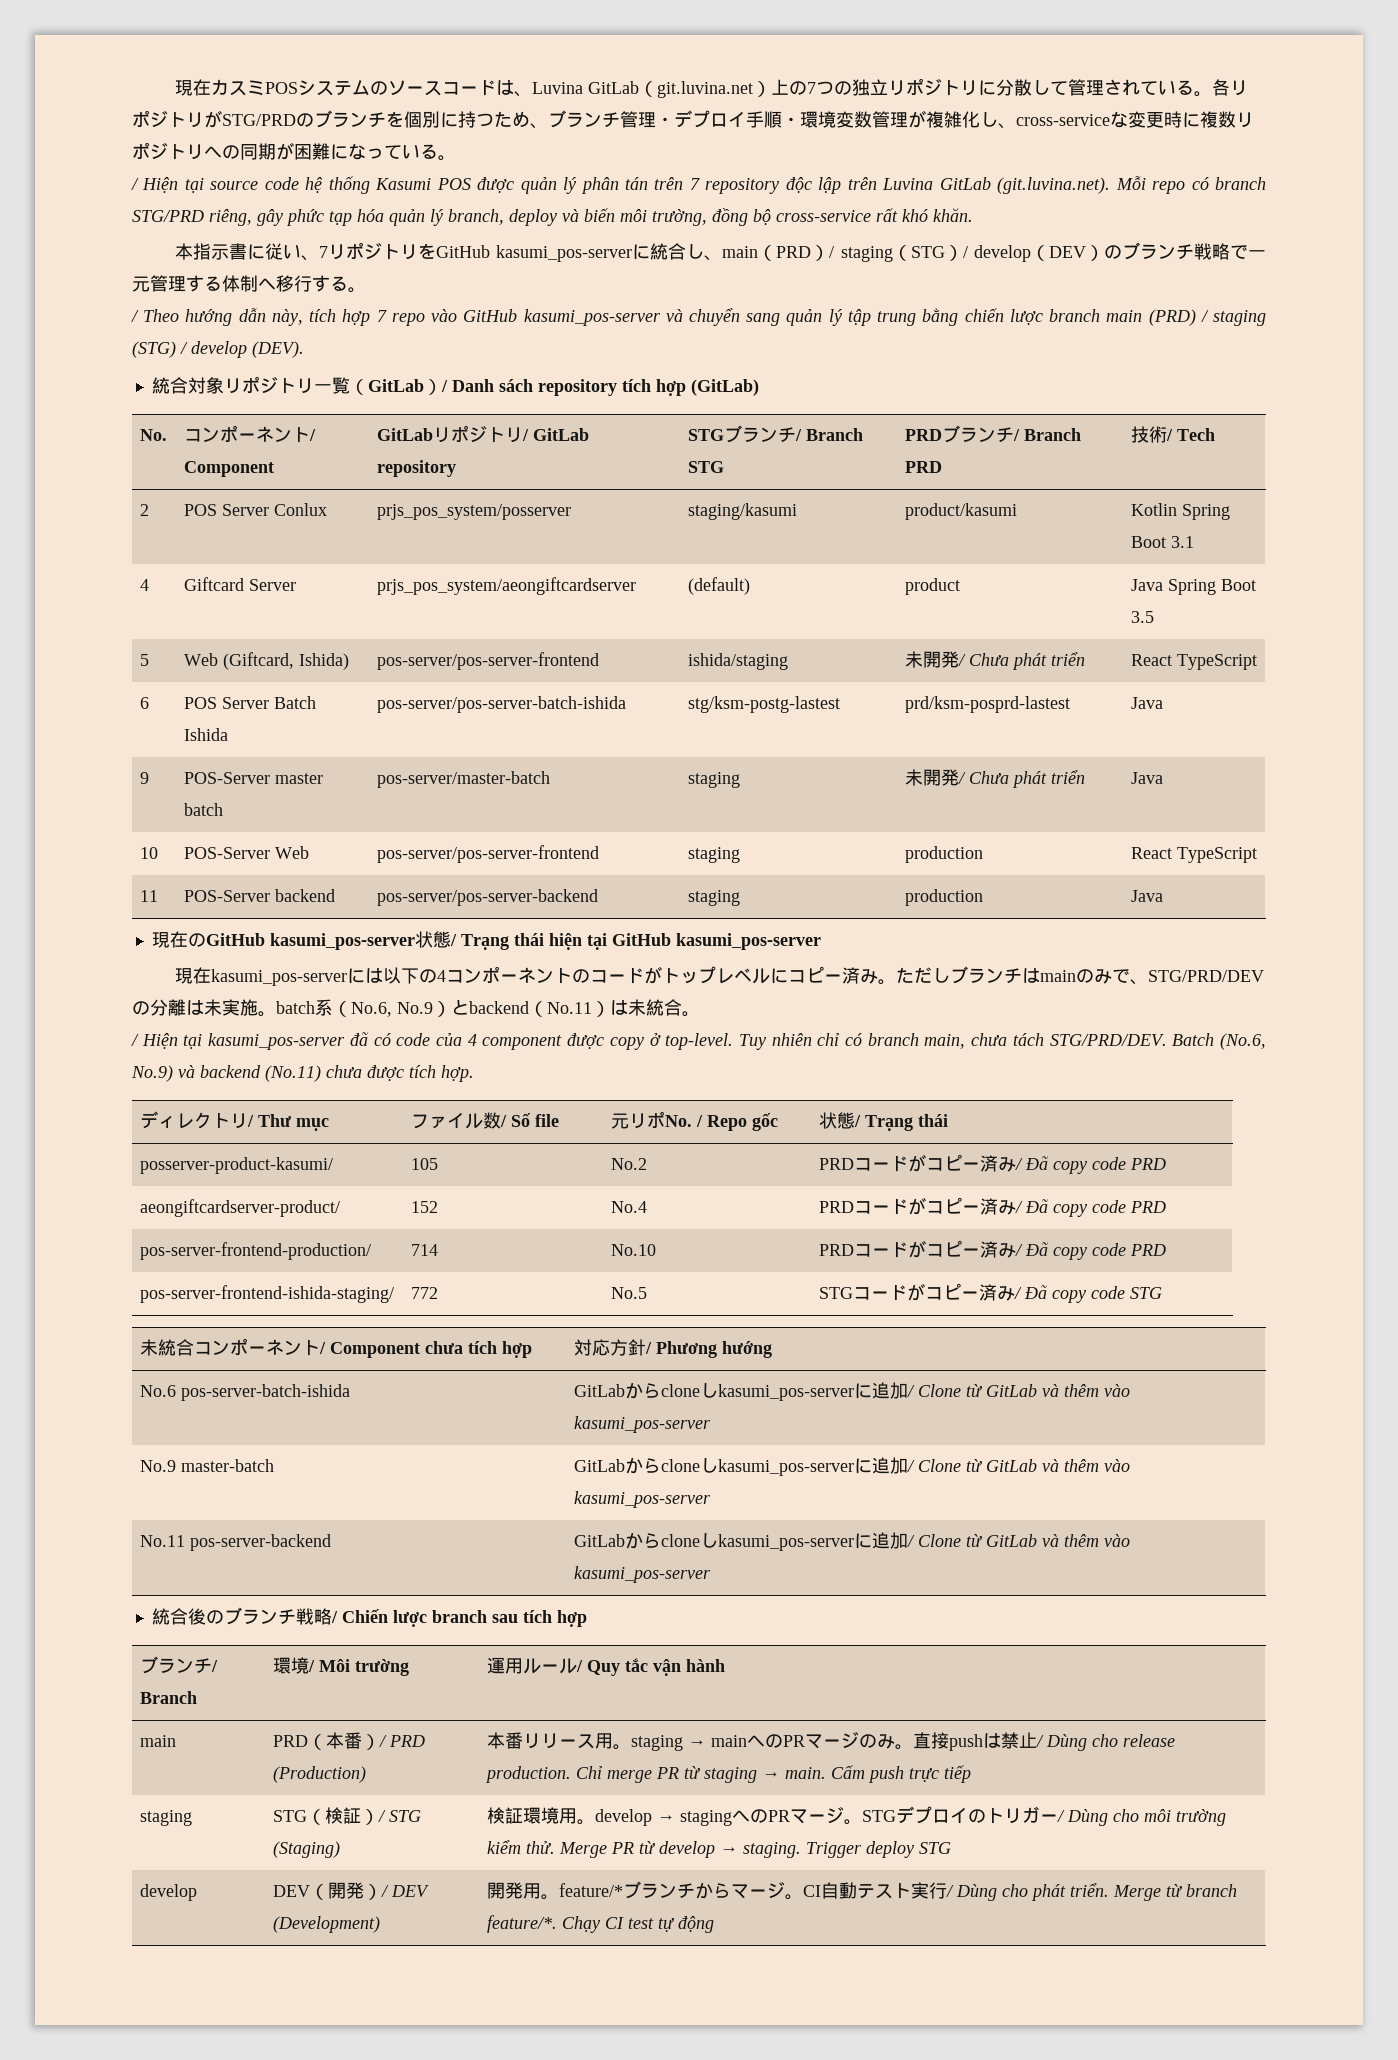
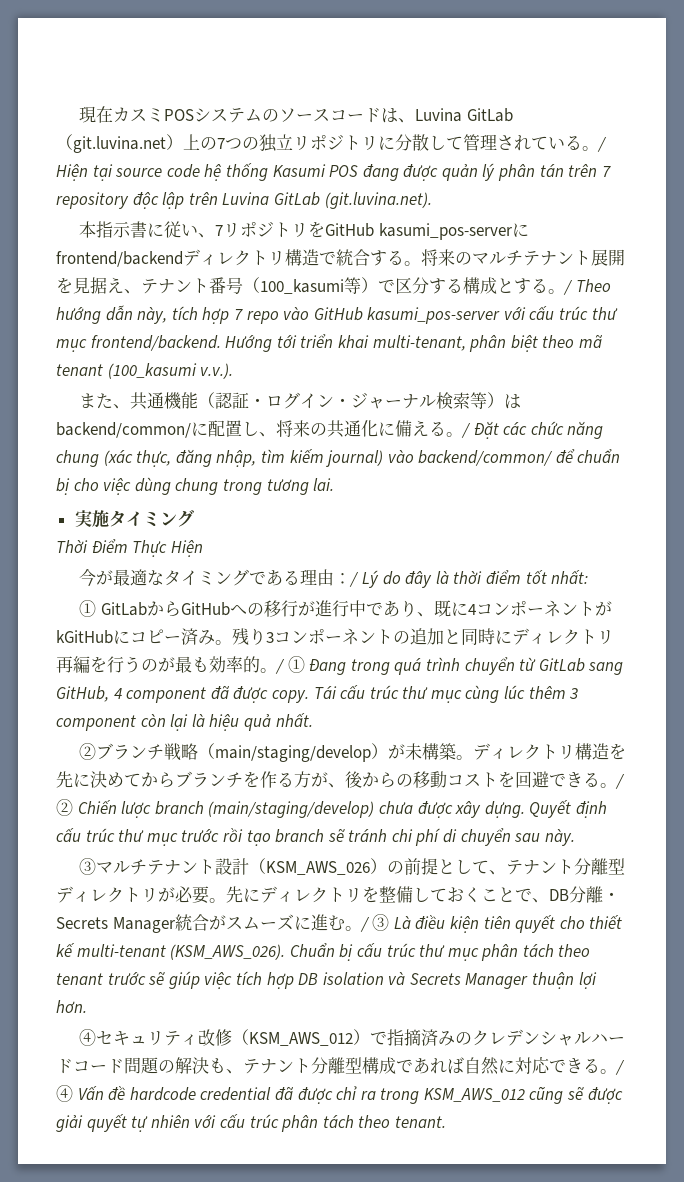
[1212,79,1249,96] [132,110,1254,129] [132,142,456,161] 各リポジトリがSTG/PRDのブランチを個別に持つため、ブランチ管理・デプロイ手順・環境変数管理が複雑化し、cross-serviceな変更時に複数リポジトリへの同期が困難になっている。 // -> (599, 148) none
(471, 184) none -> [362,164,399,181] đang
[1115,176,1266,194] [132,208,973,226] Mỗi repo có branch STG/PRD riêng, gây phức tạp hóa quản lý branch, deploy và biến môi trường, đồng bộ cross-service rất khó khăn. -> (432, 200) none
[650,242,1266,262] [132,275,366,293] 統合し、main（PRD）/ staging（STG）/ develop（DEV）のブランチ戦略で一元管理する体制へ移行する。 // -> [56,249,625,267] [56,277,565,294] frontend/backendディレクトリ構造で統合する。将来のマルチテナント展開を見据え、テナント番号（100_kasumi等）で区分する構成とする。
[665,308,1267,326] [132,341,304,358] [151,376,759,396] [140,429,168,441] [184,425,317,443] [184,461,275,477] [377,425,590,443] [377,460,457,477] [688,425,864,443] [688,461,725,473] [905,425,1082,443] [905,461,943,473] [1131,426,1216,443] [140,504,150,516] [184,503,328,516] [377,504,572,520] [688,503,798,520] [905,503,1018,520] [1131,503,1231,520] [1131,536,1195,548] [140,579,150,591] [184,577,297,591] [377,577,637,595] [688,577,751,595] [905,578,961,595] [1131,579,1257,595] [1131,611,1155,623] [140,654,150,666] [184,652,350,670] [377,652,600,670] [688,653,789,670] [905,651,1086,670] [1131,654,1258,670] [140,697,150,709] [184,696,317,709] [184,728,229,741] [377,696,627,713] [688,696,841,713] [905,696,1071,713] [1131,697,1164,709] [140,772,150,784] [184,772,324,784] [184,803,224,816] [377,771,551,788] [688,772,741,788] [905,769,1086,788] [1131,772,1164,784] [140,847,159,859] [184,846,310,859] [377,845,600,863] [688,847,741,863] [905,846,984,863] [1131,847,1258,863] [140,890,159,902] [184,889,336,902] [377,889,599,906] [688,890,741,906] [905,889,984,906] [1131,890,1164,902] [151,931,821,950] [175,967,438,986] và chuyển sang quản lý tập trung bằng chiến lược branch main (PRD) / staging (STG) / develop (DEV). // 統合対象リポジトリ一覧（GitLab）/ Danh sách repository tích hợp (GitLab) // No. | コンポーネント/ Component | GitLabリポジトリ/ GitLab repository | STGブランチ/ Branch STG | PRDブランチ/ Branch PRD | 技術/ Tech // 2 | POS Server Conlux | prjs_pos_system/posserver | staging/kasumi | product/kasumi | Kotlin Spring Boot 3.1 // 4 | Giftcard Server | prjs_pos_system/aeongiftcardserver | (default) | product | Java Spring Boot 3.5 // 5 | Web (Giftcard, Ishida) | pos-server/pos-server-frontend | ishida/staging | 未開発/ Chưa phát triển | React TypeScript // 6 | POS Server Batch Ishida | pos-server/pos-server-batch-ishida | stg/ksm-postg-lastest | prd/ksm-posprd-lastest | Java // 9 | POS-Server master batch | pos-server/master-batch | staging | 未開発/ Chưa phát triển | Java // 10 | POS-Server Web | pos-server/pos-server-frontend | staging | production | React TypeScript // 11 | POS-Server backend | pos-server/pos-server-backend | staging | production | Java // 現在のGitHub kasumi_pos-server状態/ Trạng thái hiện tại GitHub kasumi_pos-server // 現在kasumi_pos-serverには以下の -> [503,306,618,320] [56,334,602,352] [56,363,234,379] [79,392,522,410] [56,420,604,439] [56,449,621,467] [56,477,335,495] [74,510,194,528] [56,539,203,557] [79,568,589,588] [79,600,468,617] với cấu trúc thư mục frontend/backend. Hướng tới triển khai multi-tenant, phân biệt theo mã tenant (100_kasumi v.v.). // また、共通機能（認証・ログイン・ジャーナル検索等）はbackend/common/に配置し、将来の共通化に備える。/ Đặt các chức năng chung (xác thực, đăng nhập, tìm kiếm journal) vào backend/common/ để chuẩn bị cho việc dùng chung trong tương lai. // 実施タイミング // Thời Điểm Thực Hiện // 今が最適なタイミングである理由：/ Lý do đây là thời điểm tốt nhất: // ① GitLabからGitHubへの移行が進行中であり、既に
[572,966,1265,985] [132,999,700,1017] [131,1032,1266,1050] [131,1065,474,1082] [140,1111,330,1131] [411,1112,560,1129] [611,1111,779,1131] [819,1112,949,1131] [140,1157,334,1174] [411,1158,439,1170] [611,1158,648,1170] [819,1154,1167,1174] [140,1199,341,1217] [411,1201,439,1213] [611,1201,648,1213] [819,1197,1167,1217] [140,1242,372,1260] [411,1244,439,1256] [611,1244,657,1256] [819,1240,1167,1260] [140,1285,395,1303] [411,1287,439,1299] [611,1287,648,1299] [819,1283,1163,1303] [140,1338,533,1358] [574,1339,773,1358] [140,1384,351,1401] [574,1382,1131,1401] [574,1416,712,1433] [140,1459,275,1472] [574,1457,1131,1476] [574,1491,712,1508] [140,1534,332,1551] [574,1532,1131,1551] [574,1566,712,1583] [151,1607,587,1627] [140,1656,219,1674] [140,1691,198,1704] [273,1657,410,1676] [487,1657,726,1676] [140,1735,177,1747] [273,1732,426,1750] [273,1766,367,1783] [487,1732,1176,1751] [485,1765,972,1783] [140,1810,193,1826] [273,1807,422,1825] [273,1841,341,1858] [487,1806,1227,1826] [487,1840,952,1858] [140,1884,198,1901] [273,1882,430,1900] [273,1916,381,1933] [487,1881,1238,1901] [487,1915,715,1933] のコードがトップレベルにコピー済み。ただしブランチはmainのみで、STG/PRD/DEVの分離は未実施。batch系（No.6, No.9）とbackend（No.11）は未統合。 // / Hiện tại kasumi_pos-server đã có code của 4 component được copy ở top-level. Tuy nhiên chỉ có branch main, chưa tách STG/PRD/DEV. Batch (No.6, No.9) và backend (No.11) chưa được tích hợp. // ディレクトリ/ Thư mục | ファイル数/ Số file | 元リポNo. / Repo gốc | 状態/ Trạng thái // posserver-product-kasumi/ | 105 | No.2 | PRDコードがコピー済み/ Đã copy code PRD // aeongiftcardserver-product/ | 152 | No.4 | PRDコードがコピー済み/ Đã copy code PRD // pos-server-frontend-production/ | 714 | No.10 | PRDコードがコピー済み/ Đã copy code PRD // pos-server-frontend-ishida-staging/ | 772 | No.5 | STGコードがコピー済み/ Đã copy code STG // 未統合コンポーネント/ Component chưa tích hợp | 対応方針/ Phương hướng // No.6 pos-server-batch-ishida | GitLabからcloneしkasumi_pos-serverに追加/ Clone từ GitLab và thêm vào kasumi_pos-server // No.9 master-batch | GitLabからcloneしkasumi_pos-serverに追加/ Clone từ GitLab và thêm vào kasumi_pos-server // No.11 pos-server-backend | GitLabからcloneしkasumi_pos-serverに追加/ Clone từ GitLab và thêm vào kasumi_pos-server // 統合後のブランチ戦略/ Chiến lược branch sau tích hợp // ブランチ/ Branch | 環境/ Môi trường | 運用ルール/ Quy tắc vận hành // main | PRD（本番）/ PRD (Production) | 本番リリース用。staging → mainへのPRマージのみ。直接pushは禁止/ Dùng cho release production. Chỉ merge PR từ staging → main. Cấm push trực tiếp // staging | STG（検証）/ STG (Staging) | 検証環境用。develop → stagingへのPRマージ。STGデプロイのトリガー/ Dùng cho môi trường kiểm thử. Merge PR từ develop → staging. Trigger deploy STG // develop | DEV（開発）/ DEV (Development) | 開発用。feature/*ブランチからマージ。CI自動テスト実行/ Dùng cho phát triển. Merge từ branch feature/*. Chạy CI test tự động -> [594,601,612,616] [56,628,614,645] [56,656,624,675] [56,685,579,703] [56,713,313,731] [79,743,627,762] [56,771,625,789] [56,799,607,818] [56,828,575,846] [79,858,626,875] [56,886,620,904] [56,914,623,933] [56,943,591,961] [56,971,597,989] [56,1000,87,1013] [79,1029,626,1046] [56,1057,625,1075] [56,1085,623,1104] [56,1114,446,1132] がkGitHubにコピー済み。残り3コンポーネントの追加と同時にディレクトリ再編を行うのが最も効率的。/ ① Đang trong quá trình chuyển từ GitLab sang GitHub, 4 component đã được copy. Tái cấu trúc thư mục cùng lúc thêm 3 component còn lại là hiệu quả nhất. // ②ブランチ戦略（main/staging/develop）が未構築。ディレクトリ構造を先に決めてからブランチを作る方が、後からの移動コストを回避できる。/ ② Chiến lược branch (main/staging/develop) chưa được xây dựng. Quyết định cấu trúc thư mục trước rồi tạo branch sẽ tránh chi phí di chuyển sau này. // ③マルチテナント設計（KSM_AWS_026）の前提として、テナント分離型ディレクトリが必要。先にディレクトリを整備しておくことで、DB分離・Secrets Manager統合がスムーズに進む。/ ③ Là điều kiện tiên quyết cho thiết kế multi-tenant (KSM_AWS_026). Chuẩn bị cấu trúc thư mục phân tách theo tenant trước sẽ giúp việc tích hợp DB isolation và Secrets Manager thuận lợi hơn. // ④セキュリティ改修（KSM_AWS_012）で指摘済みのクレデンシャルハードコード問題の解決も、テナント分離型構成であれば自然に対応できる。/ ④ Vấn đề hardcode credential đã được chỉ ra trong KSM_AWS_012 cũng sẽ được giải quyết tự nhiên với cấu trúc phân tách theo tenant.

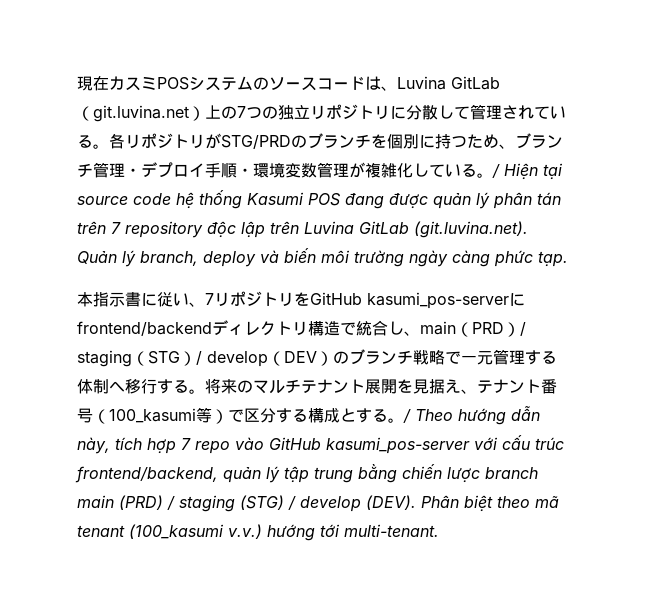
(599, 148) none -> [109,133,563,149] [77,162,493,178] 各リポジトリがSTG/PRDのブランチを個別に持つため、ブランチ管理・デプロイ手順・環境変数管理が複雑化している。
(432, 200) none -> [77,248,568,267] Quản lý branch, deploy và biến môi trường ngày càng phức tạp.
(370, 257) none -> [388,321,526,337] [77,349,557,367] [77,379,157,394] し、main（PRD）/ staging（STG）/ develop（DEV）のブランチ戦略で一元管理する体制へ移行
[591,307,618,320] [56,334,507,352] thư mục frontend/backend. Hướng tới triển khai multi-tenant, phân -> [75,464,538,483] [77,495,459,512] frontend/backend, quản lý tập trung bằng chiến lược branch main (PRD) / staging (STG) / develop (DEV). Phân
[200,363,234,379] [79,392,522,410] [56,420,604,439] [56,449,621,467] [56,477,335,495] [74,510,194,528] [56,539,203,557] [79,568,589,588] [79,600,612,617] [56,628,614,645] [56,656,624,675] [56,685,579,703] [56,713,313,731] [79,743,627,762] [56,771,625,789] [56,799,607,818] [56,828,575,846] [79,858,626,875] [56,886,620,904] [56,914,623,933] [56,943,591,961] [56,971,597,989] [56,1000,87,1013] [79,1029,626,1046] [56,1057,625,1075] [56,1085,623,1104] [56,1114,446,1132] v.v.). // また、共通機能（認証・ログイン・ジャーナル検索等）はbackend/common/に配置し、将来の共通化に備える。/ Đặt các chức năng chung (xác thực, đăng nhập, tìm kiếm journal) vào backend/common/ để chuẩn bị cho việc dùng chung trong tương lai. // 実施タイミング // Thời Điểm Thực Hiện // 今が最適なタイミングである理由：/ Lý do đây là thời điểm tốt nhất: // ① GitLabからGitHubへの移行が進行中であり、既に4コンポーネントがkGitHubにコピー済み。残り3コンポーネントの追加と同時にディレクトリ再編を行うのが最も効率的。/ ① Đang trong quá trình chuyển từ GitLab sang GitHub, 4 component đã được copy. Tái cấu trúc thư mục cùng lúc thêm 3 component còn lại là hiệu quả nhất. // ②ブランチ戦略（main/staging/develop）が未構築。ディレクトリ構造を先に決めてからブランチを作る方が、後からの移動コストを回避できる。/ ② Chiến lược branch (main/staging/develop) chưa được xây dựng. Quyết định cấu trúc thư mục trước rồi tạo branch sẽ tránh chi phí di chuyển sau này. // ③マルチテナント設計（KSM_AWS_026）の前提として、テナント分離型ディレクトリが必要。先にディレクトリを整備しておくことで、DB分離・Secrets Manager統合がスムーズに進む。/ ③ Là điều kiện tiên quyết cho thiết kế multi-tenant (KSM_AWS_026). Chuẩn bị cấu trúc thư mục phân tách theo tenant trước sẽ giúp việc tích hợp DB isolation và Secrets Manager thuận lợi hơn. // ④セキュリティ改修（KSM_AWS_012）で指摘済みのクレデンシャルハードコード問題の解決も、テナント分離型構成であれば自然に対応できる。/ ④ Vấn đề hardcode credential đã được chỉ ra trong KSM_AWS_012 cũng sẽ được giải quyết tự nhiên với cấu trúc phân tách theo tenant. -> [228,524,439,541] v.v.) hướng tới multi-tenant.

